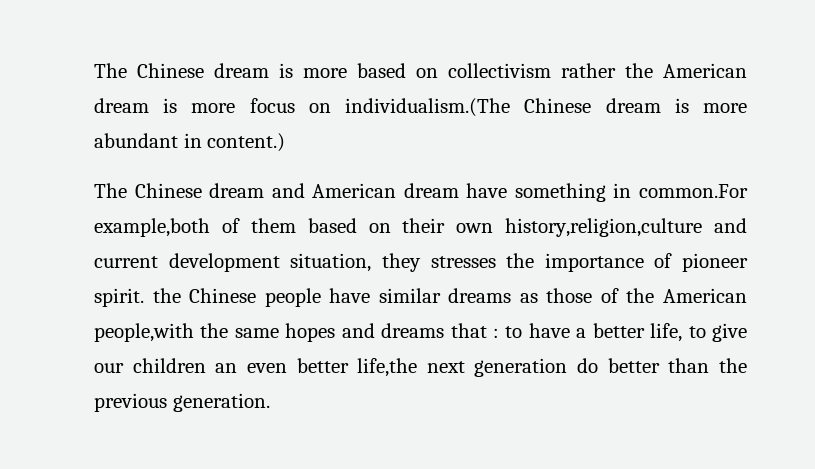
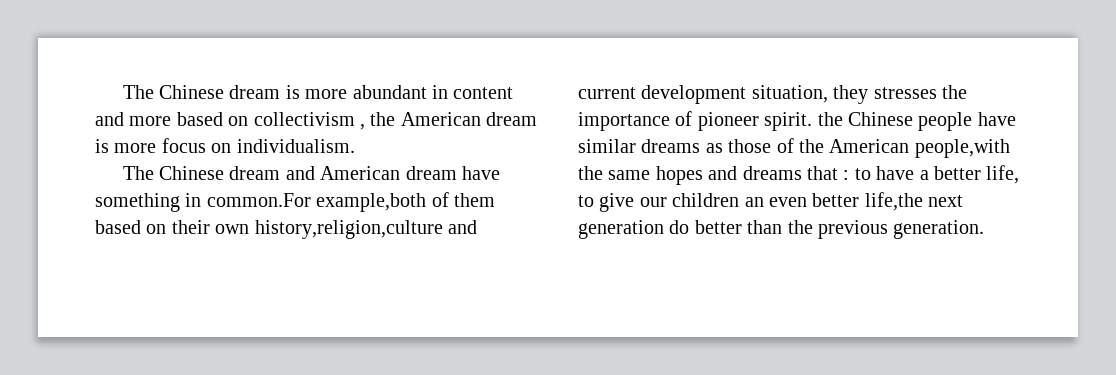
(347, 73) none -> [352,85,514,99] [95,112,172,126] abundant in content and more
[561,63,616,78] rather -> [360,124,365,130] ,
[345,98,747,117] [94,133,286,152] individualism.(The Chinese dream is more abundant in content.) -> [236,139,355,153] individualism.

